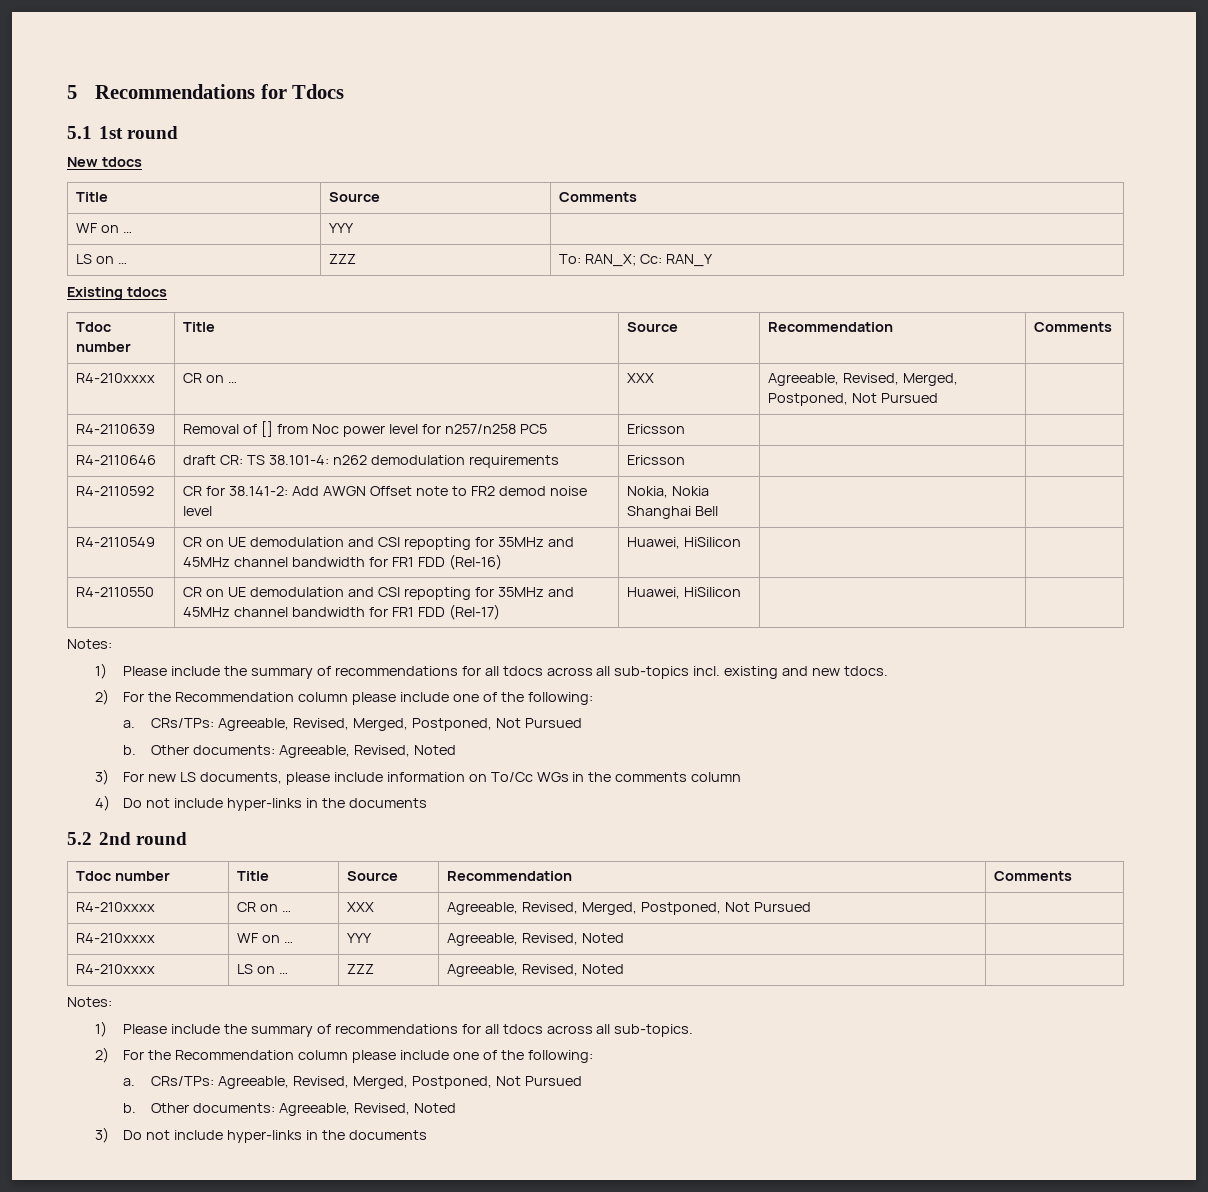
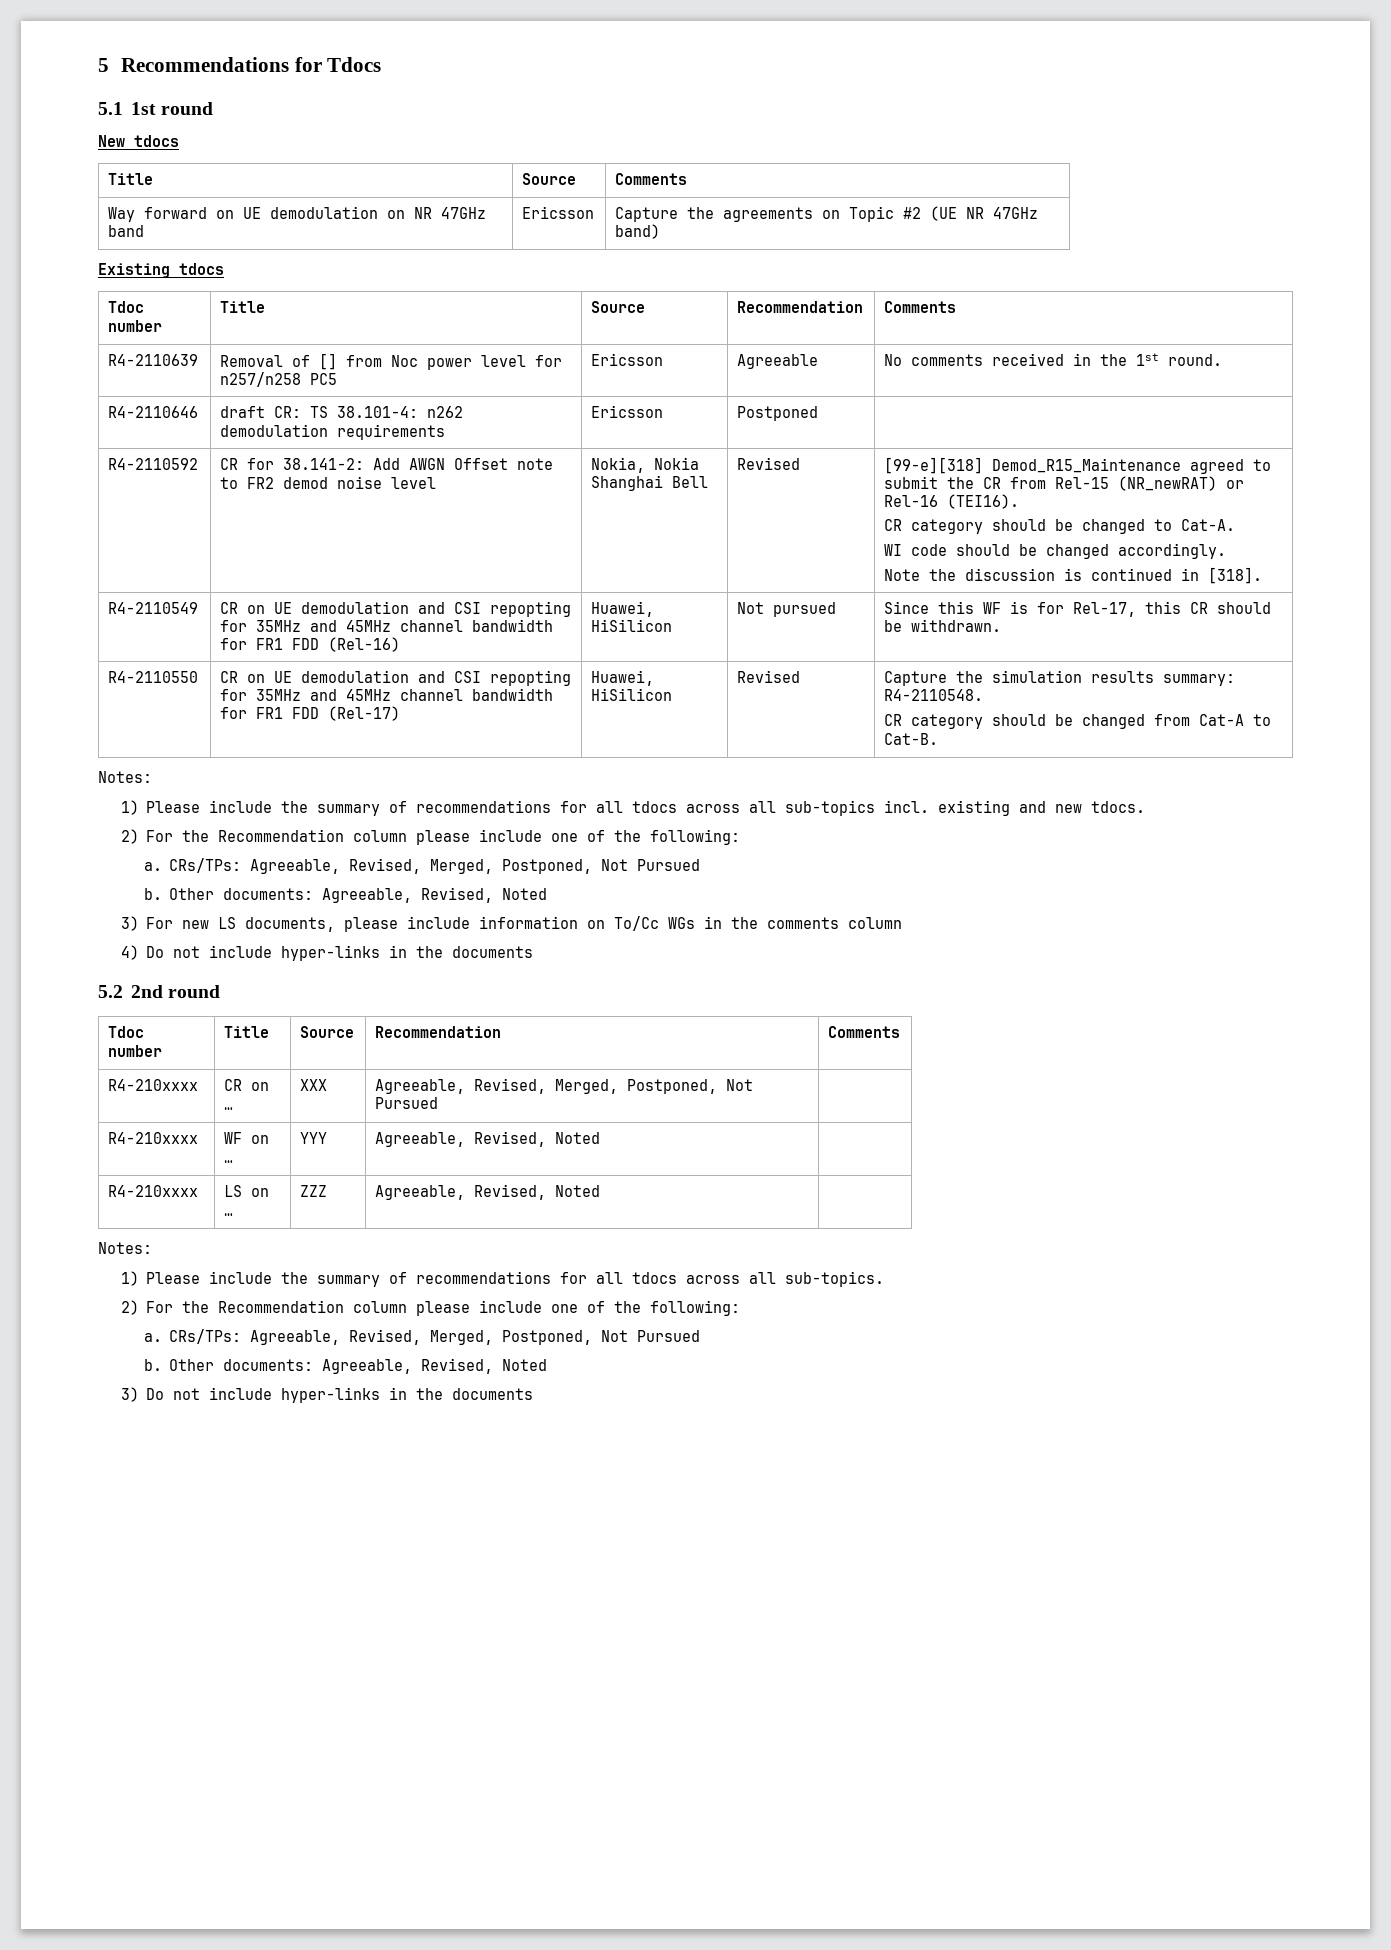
[76,223,133,233] [329,223,355,233] [76,254,128,264] [329,254,357,264] [559,254,714,267] WF on … | YYY | // LS on … | ZZZ | To: RAN_X; Cc: RAN_Y -> [108,206,487,222] [108,225,145,237] [522,206,595,219] [615,206,1039,222] [615,224,661,239] Way forward on UE demodulation on NR 47GHz band | Ericsson | Capture the agreements on Topic #2 (UE NR 47GHz band)
[76,373,156,383] [183,373,238,383] [627,373,655,383] [768,373,959,386] [768,393,939,406] // R4-210xxxx | CR on … | XXX | Agreeable, Revised, Merged, Postponed, Not Pursued | -> (957, 307) none
(686, 429) | -> [737,354,819,369] [884,353,1223,366] Agreeable | No comments received in the 1st round.
(686, 460) none -> [737,406,819,421] Postponed
(719, 511) | -> [737,457,801,470] [884,457,1272,474] [884,476,1245,491] [884,494,1020,509] [884,519,1236,534] [884,543,1227,559] [884,567,1263,584] Revised | [99-e][318] Demod_R15_Maintenance agreed to submit the CR from Rel-15 (NR_newRAT) or Rel-16 (TEI16). // CR category should be changed to Cat-A. // WI code should be changed accordingly. // Note the discussion is continued in [318].
(742, 542) | -> [737,602,837,617] [884,601,1272,617] [884,619,1002,632] Not pursued | Since this WF is for Rel-17, this CR should be withdrawn.
(742, 592) | -> [737,670,801,683] [884,670,1236,686] [884,689,984,701] [884,714,1272,729] [884,733,939,745] Revised | Capture the simulation results summary: R4-2110548. // CR category should be changed from Cat-A to Cat-B.

